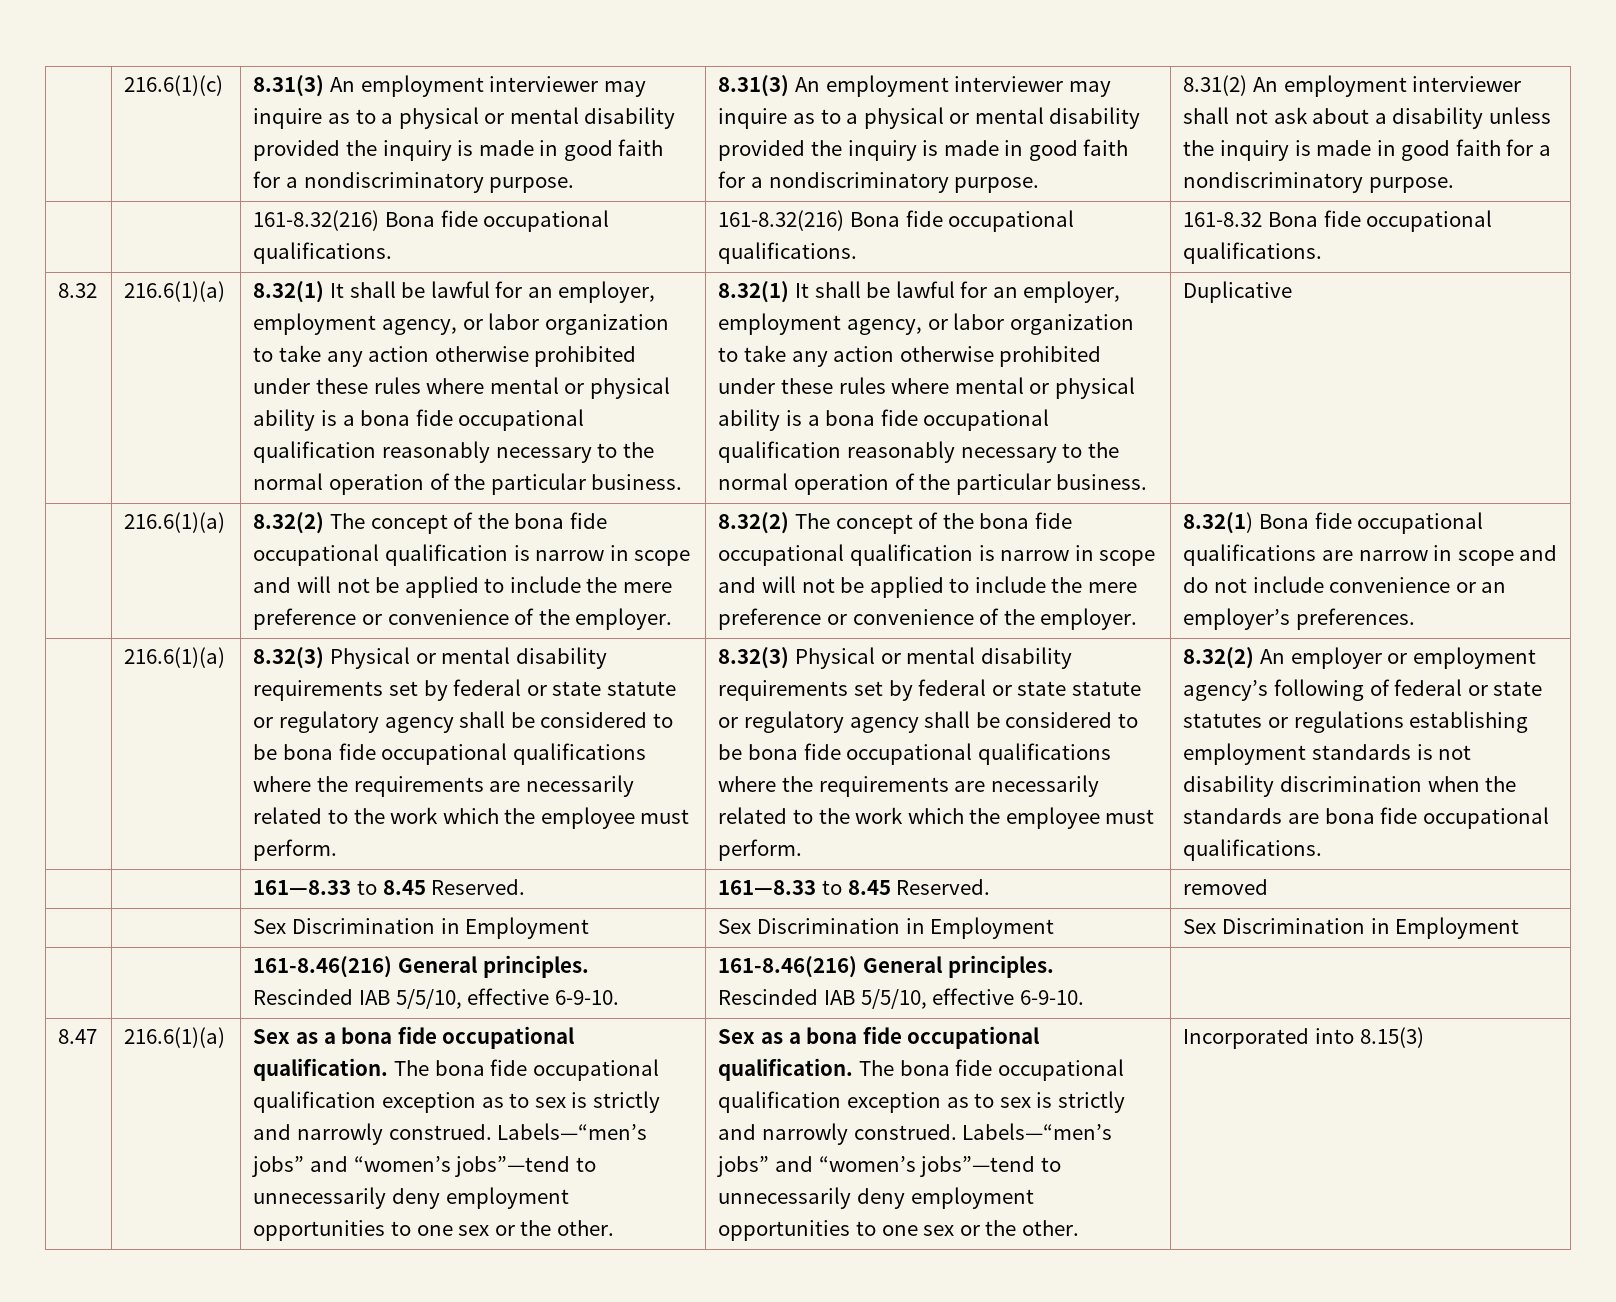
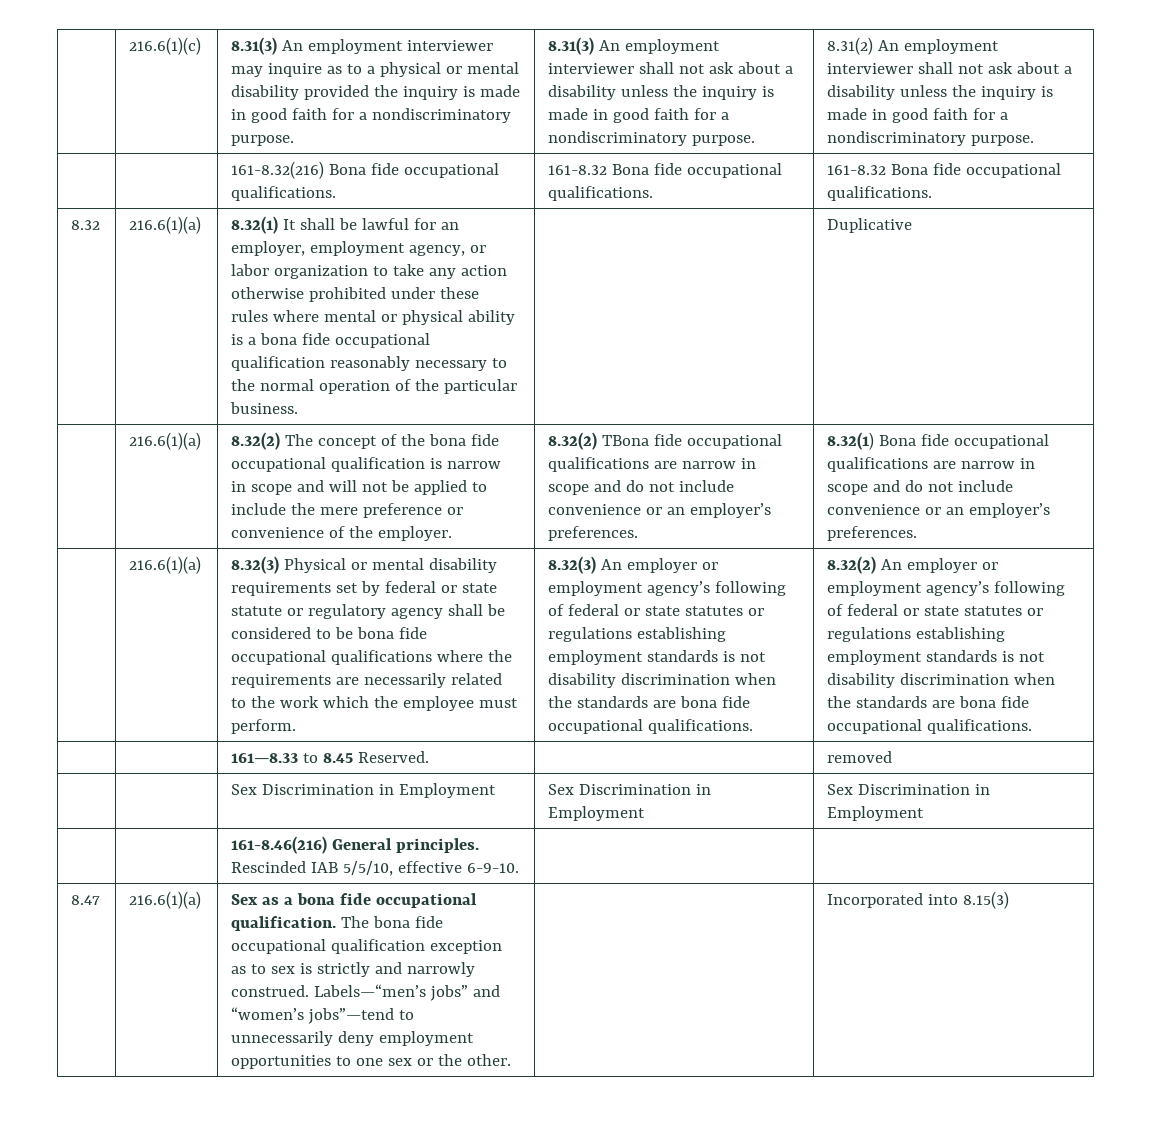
[1068,81,1111,97] [718,107,1141,129] [718,140,806,161] may inquire as to a physical or mental disability provided -> [639,62,794,74] [548,85,669,100] shall not ask about a disability unless
[718,210,845,231] 161-8.32(216) -> [548,165,608,175] 161-8.32
[718,281,1121,303] [718,313,1134,335] [718,345,1102,367] [718,377,1135,399] [718,409,1050,431] [718,441,1119,463] [718,473,1148,495] 8.32(1) It shall be lawful for an employer, employment agency, or labor organization to take any action otherwise prohibited under these rules where mental or physical ability is a bona fide occupational qualification reasonably necessary to the normal operation of the particular business. -> (299, 408) none
[794,512,1072,534] [718,544,1156,566] [718,576,1137,598] [718,608,1138,630] The concept of the bona fide occupational qualification is narrow in scope and will not be applied to include the mere preference or convenience of the employer. -> [602,434,783,449] [548,457,757,472] [548,480,735,495] [548,503,772,518] [548,526,639,541] TBona fide occupational qualifications are narrow in scope and do not include convenience or an employer’s preferences.
[794,647,1072,669] [718,679,1141,701] [718,711,1138,733] [718,743,1111,765] [718,775,1099,797] [718,807,1155,829] [718,839,803,861] Physical or mental disability requirements set by federal or state statute or regulatory agency shall be considered to be bona fide occupational qualifications where the requirements are necessarily related to the work which the employee must perform. -> [601,558,719,573] [548,581,787,596] [548,604,765,616] [548,627,727,642] [548,650,767,665] [548,673,777,688] [548,696,751,708] [548,719,754,734] An employer or employment agency’s following of federal or state statutes or regulations establishing employment standards is not disability discrimination when the standards are bona fide occupational qualifications.
[718,879,991,895] 161—8.33 to 8.45 Reserved. -> (430, 757) none
[718,955,1054,978] [718,988,1084,1009] 161-8.46(216) General principles. Rescinded IAB 5/5/10, effective 6-9-10. -> (520, 868) none
[718,1026,1040,1049] [718,1058,1124,1081] [718,1091,1125,1113] [718,1123,1113,1145] [717,1156,1061,1177] [718,1187,1034,1209] [718,1220,1079,1241] Sex as a bona fide occupational qualification. The bona fide occupational qualification exception as to sex is strictly and narrowly construed. Labels—“men’s jobs” and “women’s jobs”—tend to unnecessarily deny employment opportunities to one sex or the other. -> (512, 1060) none

